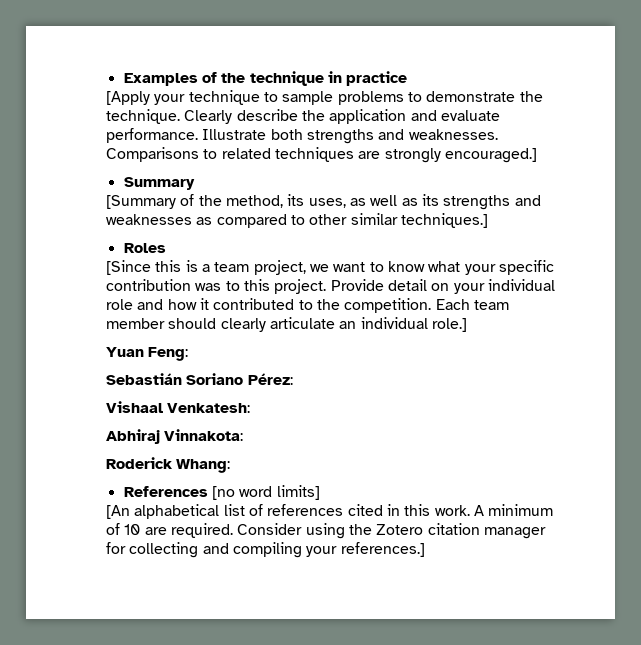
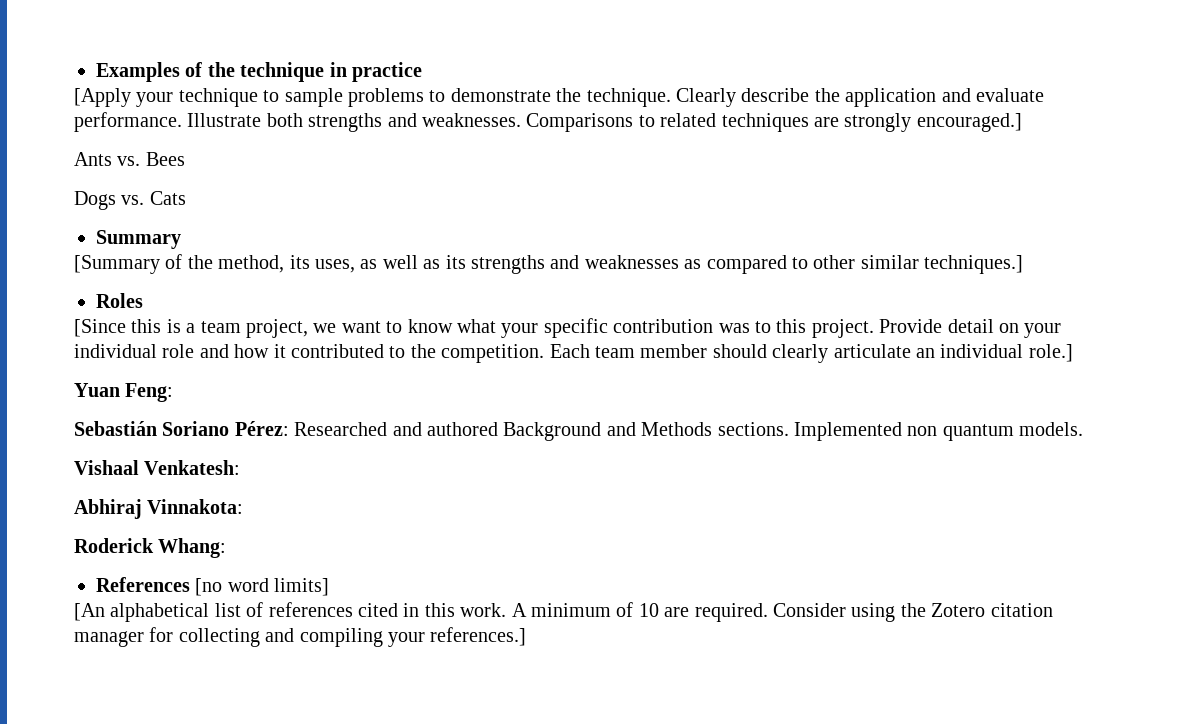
(537, 155) none -> [74,152,185,166] [74,191,186,210] // Ants vs. Bees // Dogs vs. Cats
(293, 379) none -> [294,422,1084,441] Researched and authored Background and Methods sections. Implemented non quantum models.

